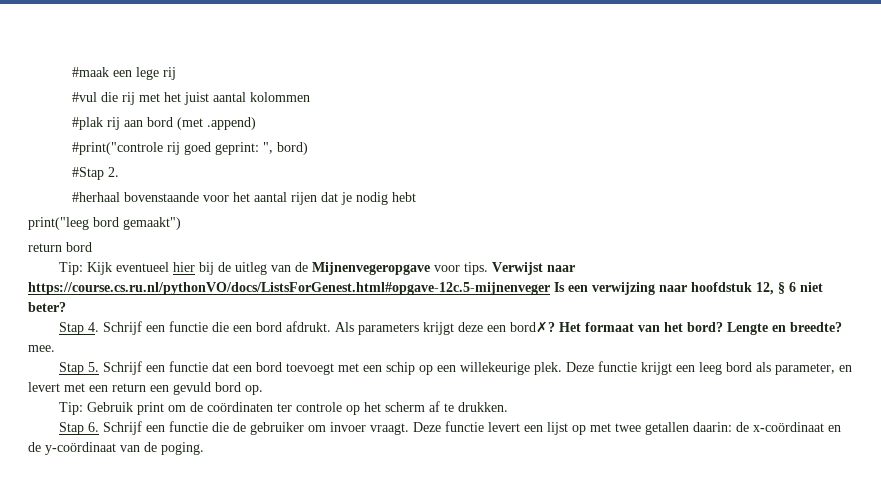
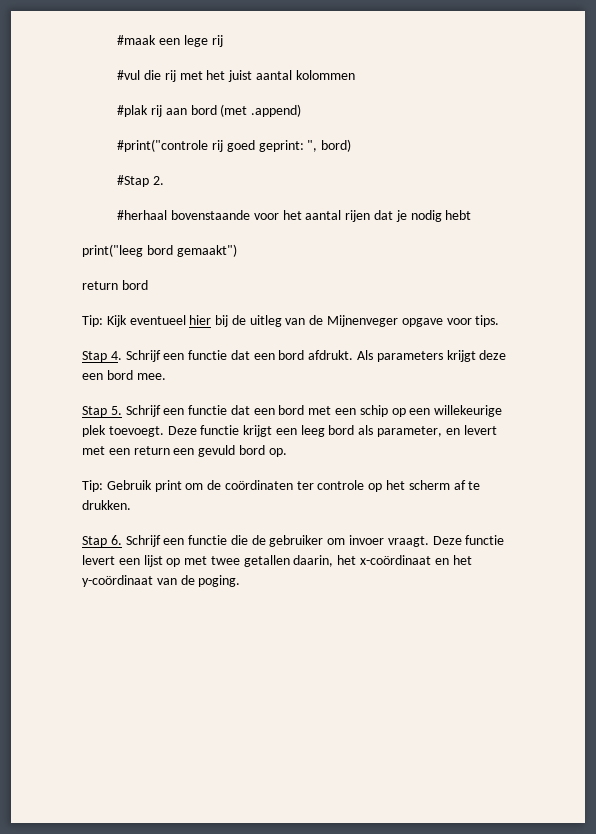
[312,262,431,275] Mijnenvegeropgave -> [327,315,443,327] Mijnenveger opgave
[492,262,576,275] [28,282,823,295] [28,302,66,312] Verwijst naar https://course.cs.ru.nl/pythonVO/docs/ListsForGenest.html#opgave-12c.5-mijnenveger Is een verwijzing naar hoofdstuk 12, § 6 niet beter? -> (500, 321) none
[212,322,230,332] die -> [230,350,250,360] dat
[510,321,843,335] bord✗? Het formaat van het bord? Lengte en breedte? -> [106,370,133,380] bord
[286,363,335,375] toevoegt -> (305, 410) none
[534,362,563,375] plek. -> [82,425,164,437] plek toevoegt.
[693,422,750,432] daarin: de -> [293,555,357,567] daarin, het
[28,442,41,452] de -> [452,555,472,565] het

